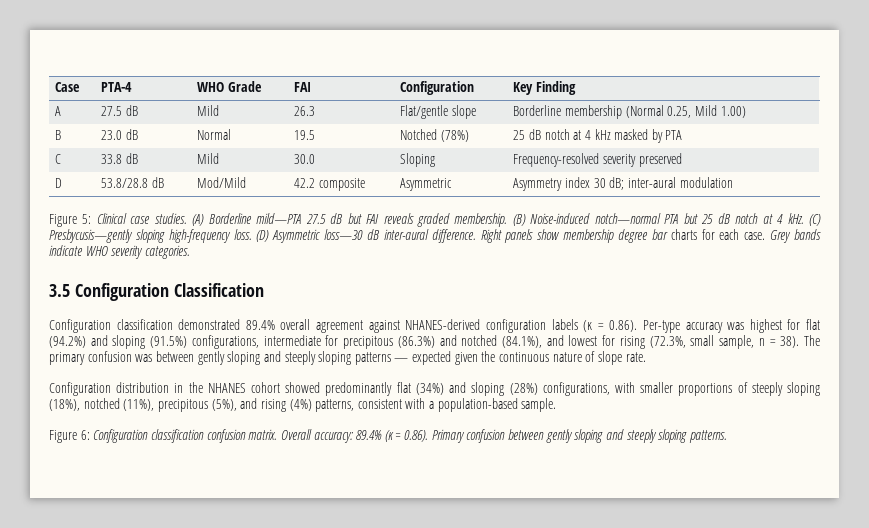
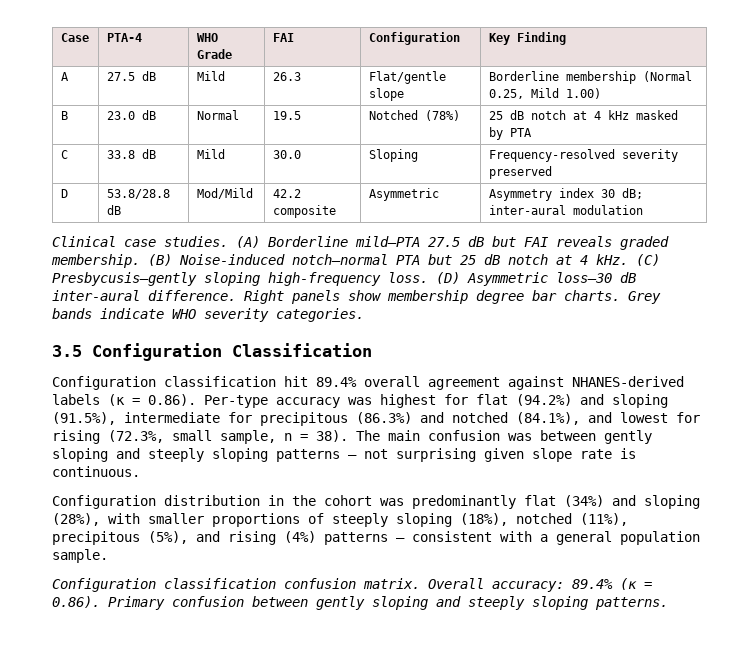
[49,214,92,227] Figure 5: -> (643, 210) none
[670,229,766,240] charts for each case. -> [564,290,620,301] charts.
[178,319,241,330] demonstrated -> [284,376,308,387] hit
[485,319,546,333] configuration -> (684, 381) none
[150,335,259,349] (91.5%) configurations, -> [52,412,116,425] (91.5%),
[49,352,85,365] primary -> [388,430,420,441] main
[412,351,646,365] expected given the continuous nature of slope rate. -> [364,448,636,462] [52,466,140,477] not surprising given slope rate is continuous.
[207,382,321,393] NHANES cohort showed -> [324,495,404,506] cohort was
[509,382,610,396] (28%) configurations, -> [52,513,100,526] (28%),
[315,399,355,412] patterns, -> [324,532,405,545] patterns —
[437,398,518,412] population-based -> [556,531,700,545] general population
[49,430,90,443] Figure 6: -> (108, 556) none

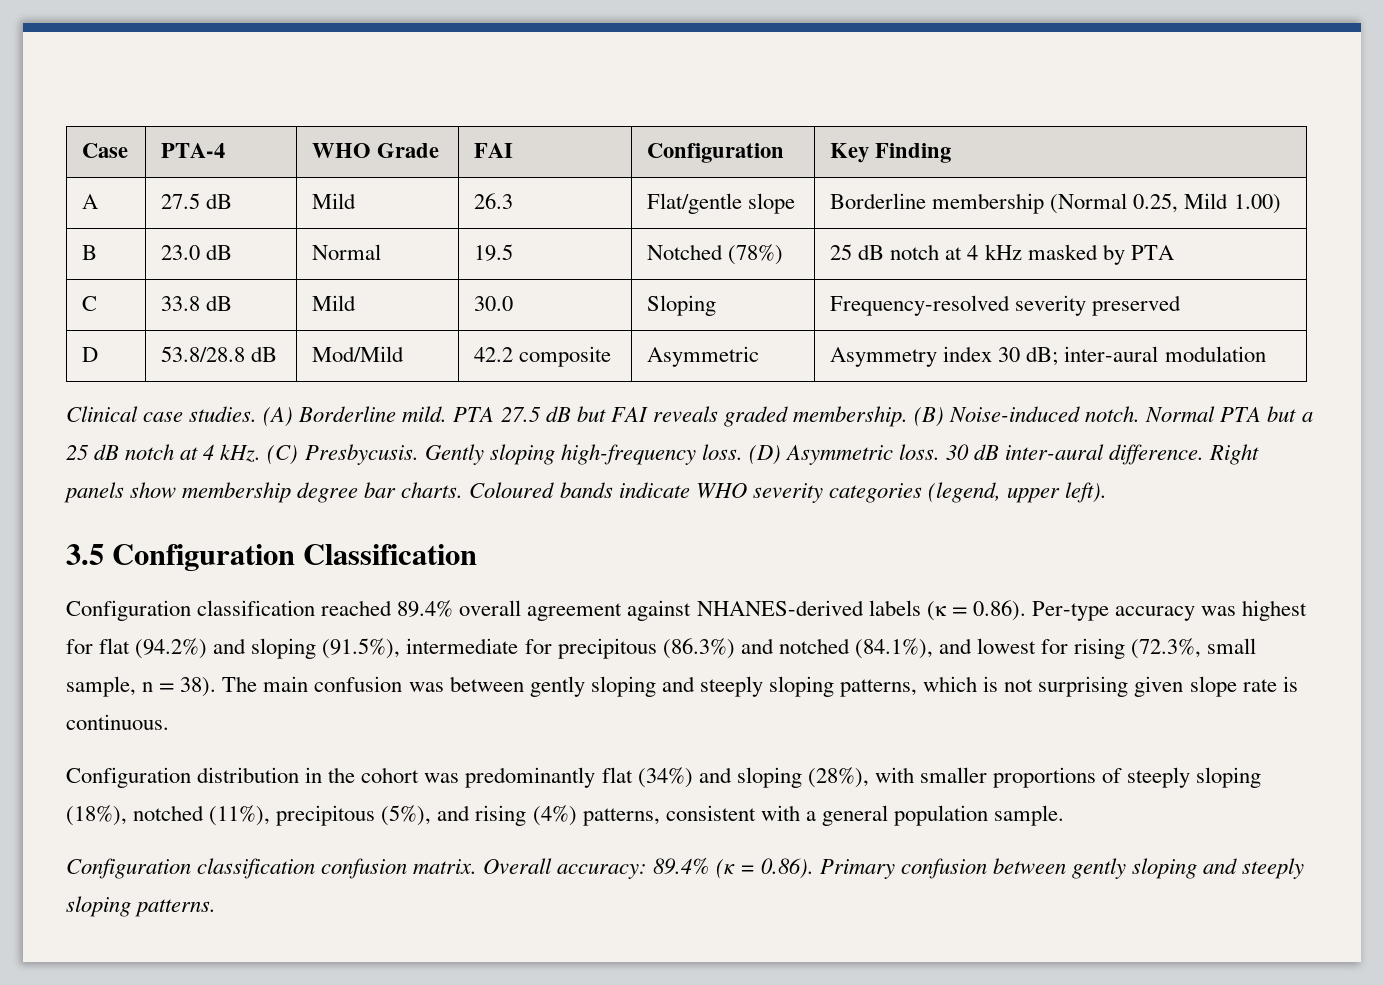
[355,236,420,247] mild—PTA -> [402,406,495,422] mild. PTA
[292,254,388,265] notch—normal -> [1085,406,1216,422] notch. Normal
(452, 259) none -> [1301,412,1313,422] a
[52,272,197,286] Presbycusis—gently -> [304,444,484,465] Presbycusis. Gently
[556,272,612,283] loss—30 -> [899,444,970,460] loss. 30
[628,291,661,304] Grey -> [469,482,555,498] Coloured
[276,308,364,322] categories. -> [828,482,1108,503] categories (legend, upper left).
[284,376,308,387] hit -> [321,600,393,616] reached
[276,449,357,462] patterns — -> [840,676,999,697] patterns, which is
[324,532,405,545] patterns — -> [582,808,660,826] patterns,

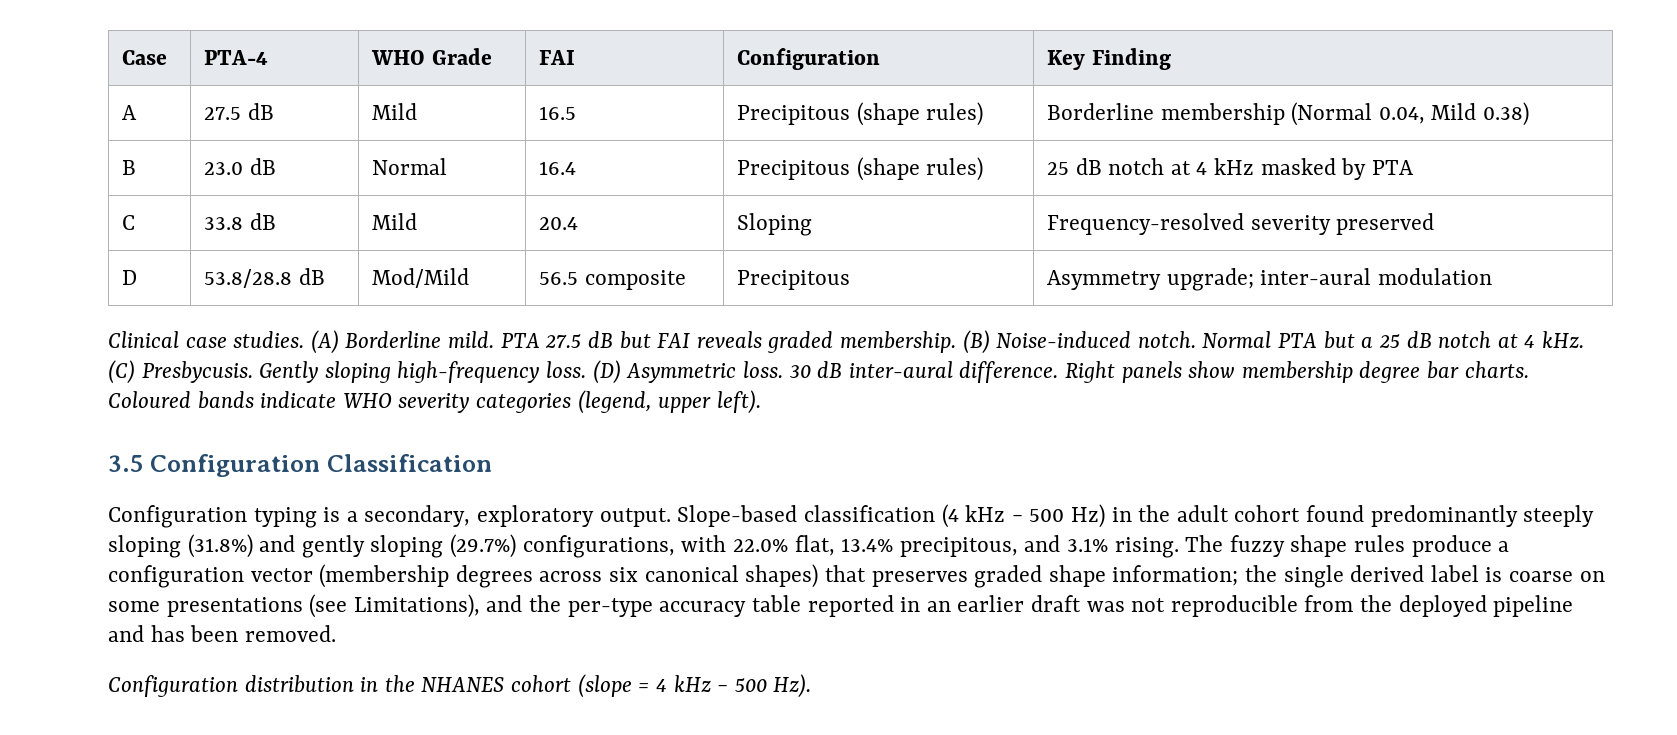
[474,193,514,209] [647,193,796,214] 26.3 | Flat/gentle slope -> [538,106,576,120] [736,102,984,126] 16.5 | Precipitous (shape rules)
[1133,193,1281,214] 0.25, Mild 1.00) -> [1378,102,1530,126] 0.04, Mild 0.38)
[474,244,514,261] [647,244,784,265] 19.5 | Notched (78%) -> [538,161,576,175] [736,157,984,181] 16.4 | Precipitous (shape rules)
[474,296,514,311] 30.0 -> [538,217,578,230] 20.4
[474,347,514,362] 42.2 -> [538,272,578,285] 56.5
[647,346,760,367] Asymmetric -> [736,270,850,290] Precipitous
[943,346,1059,366] index 30 dB; -> [1166,268,1254,291] upgrade;
[197,600,1308,621] [66,638,1257,659] [66,676,1298,697] [66,714,169,730] [66,767,1262,788] [66,805,1065,826] [66,857,1305,879] [66,896,217,917] classification reached 89.4% overall agreement against NHANES-derived labels (κ = 0.86). Per-type accuracy was highest for flat (94.2%) and sloping (91.5%), intermediate for precipitous (86.3%) and notched (84.1%), and lowest for rising (72.3%, small sample, n = 38). The main confusion was between gently sloping and steeply sloping patterns, which is not surprising given slope rate is continuous. // Configuration distribution in the cohort was predominantly flat (34%) and sloping (28%), with smaller proportions of steeply sloping (18%), notched (11%), precipitous (5%), and rising (4%) patterns, consistent with a general population sample. // Configuration classification confusion matrix. Overall accuracy: 89.4% (κ = 0.86). Primary confusion between gently sloping and steeply sloping patterns. -> [253,504,1595,528] [108,534,1510,558] [108,564,1605,588] [108,594,1574,618] [108,625,336,642] [108,674,812,698] typing is a secondary, exploratory output. Slope-based classification (4 kHz − 500 Hz) in the adult cohort found predominantly steeply sloping (31.8%) and gently sloping (29.7%) configurations, with 22.0% flat, 13.4% precipitous, and 3.1% rising. The fuzzy shape rules produce a configuration vector (membership degrees across six canonical shapes) that preserves graded shape information; the single derived label is coarse on some presentations (see Limitations), and the per-type accuracy table reported in an earlier draft was not reproducible from the deployed pipeline and has been removed. // Configuration distribution in the NHANES cohort (slope = 4 kHz − 500 Hz).

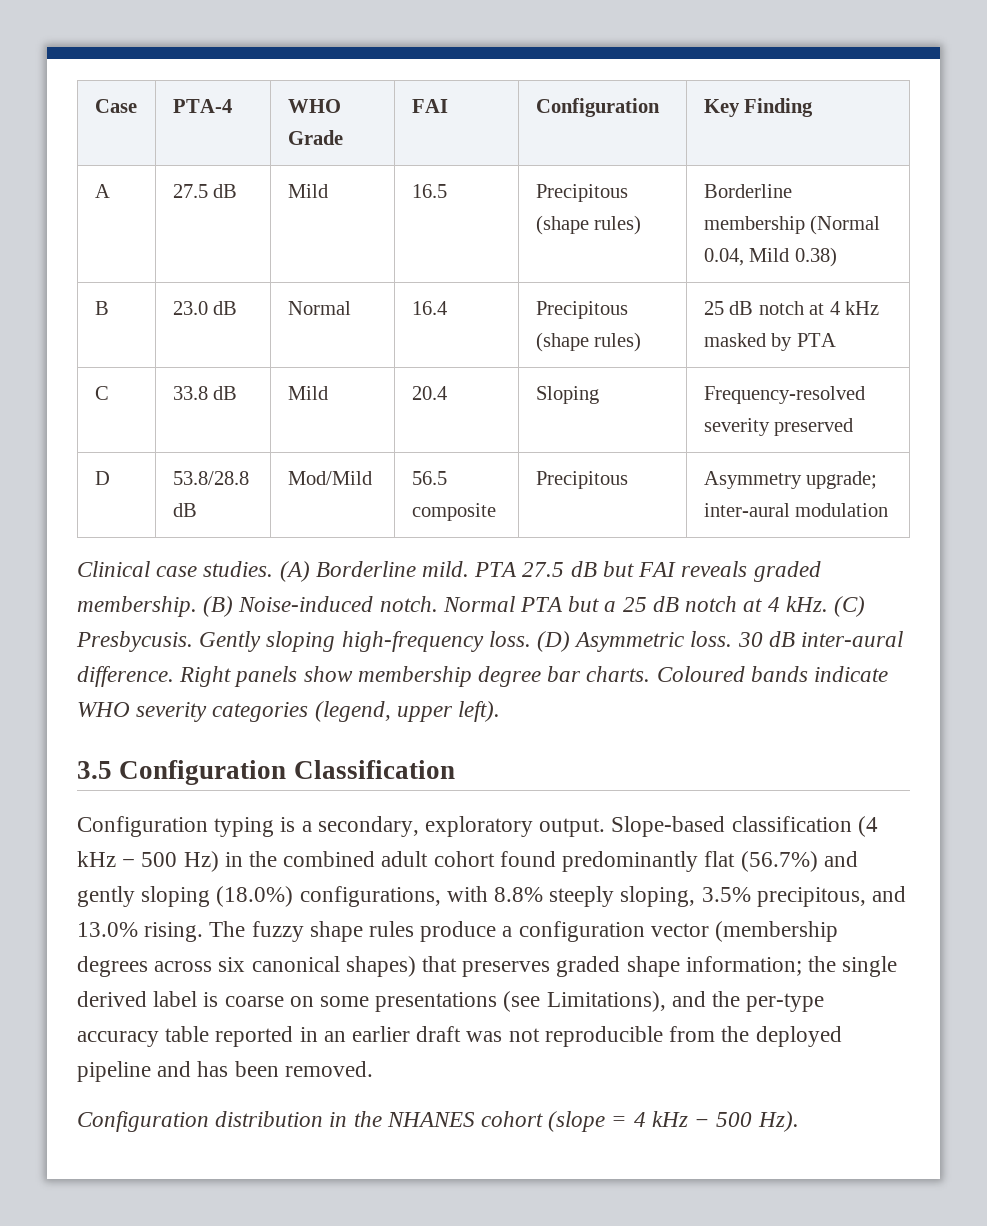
(1171, 513) none -> [283,851,376,867] combined
[1523,505,1595,527] [108,534,253,558] steeply sloping (31.8%) -> [704,851,818,872] flat (56.7%)
[450,534,517,558] (29.7%) -> [216,886,294,907] (18.0%)
[732,535,894,556] 22.0% flat, 13.4% -> [494,886,751,907] 8.8% steeply sloping, 3.5%
[1066,538,1108,552] 3.1% -> [77,922,138,937] 13.0%

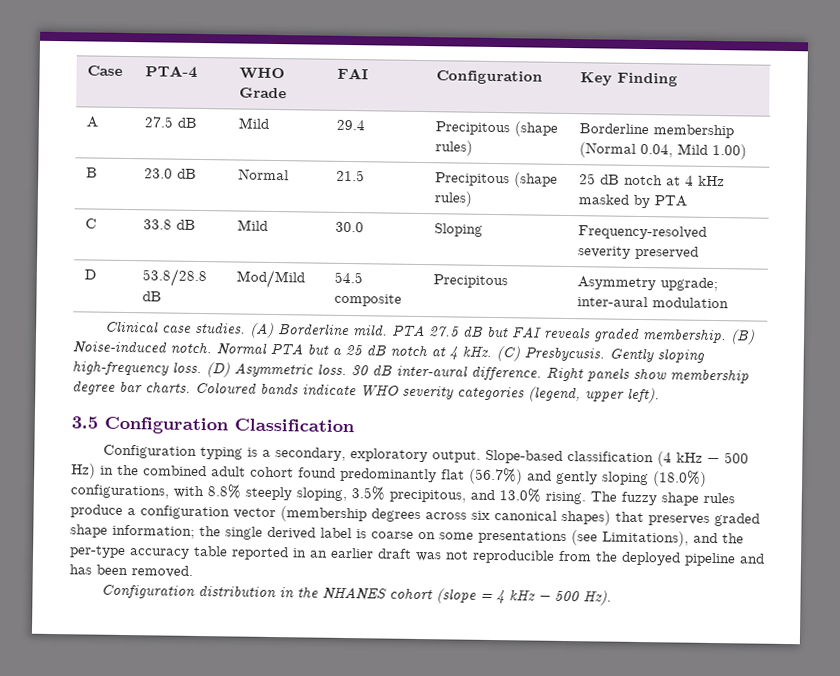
[411,184,447,198] 16.5 -> [336,119,366,131] 29.4
[794,247,837,267] 0.38) -> [712,143,748,160] 1.00)
[411,301,447,315] 16.4 -> [336,169,366,182] 21.5
[411,386,447,400] 20.4 -> [335,221,365,233] 30.0
[411,471,447,485] 56.5 -> [334,271,364,284] 54.5

